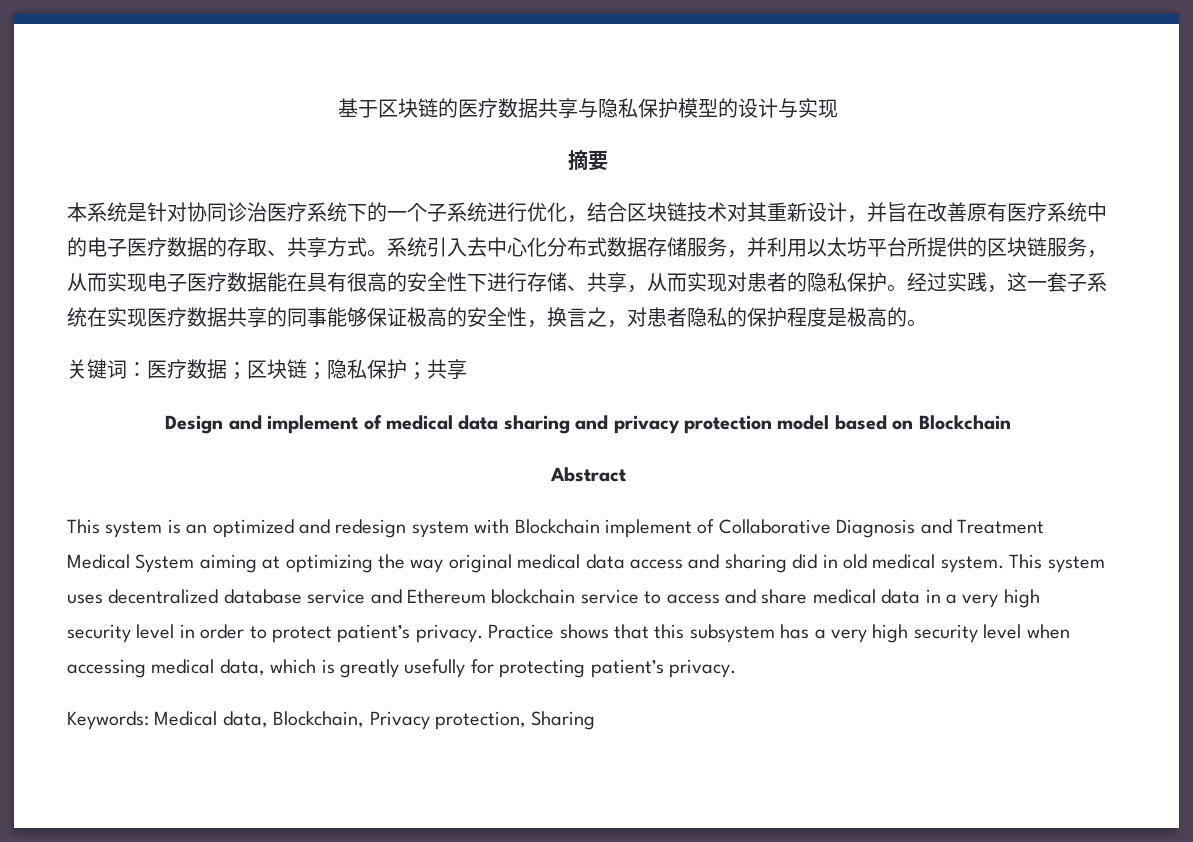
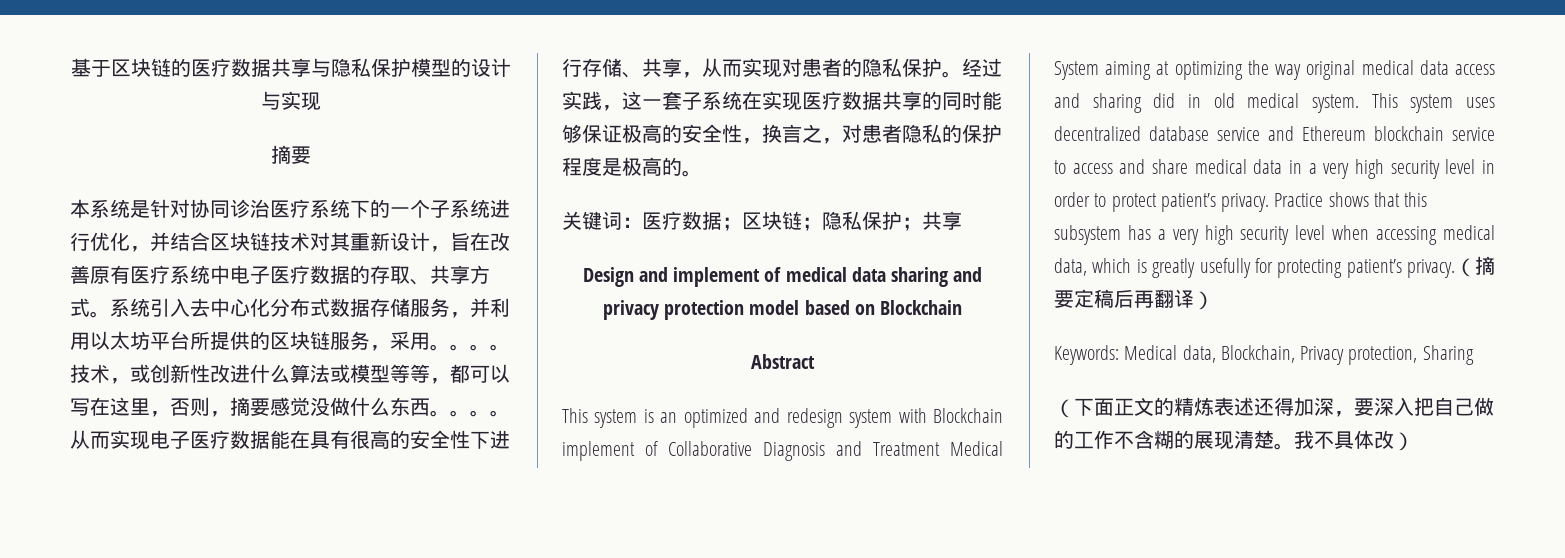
(587, 219) none -> [150,232,170,252] 并
[867,202,887,222] 并 -> (450, 249) none
[67,237,87,257] 的 -> (230, 274) none
(1107, 254) none -> [390,331,510,351] [70,364,510,384] [70,397,510,417] 采用。。。。技术，或创新性改进什么算法或模型等等，都可以写在这里，否则，摘要感觉没做什么东西。。。。
[307,307,327,327] 事 -> [962,91,982,110] 时
(736, 668) none -> [1455,256,1495,277] [1054,289,1214,310] （摘要定稿后再翻译）
(596, 720) none -> [1054,397,1494,418] [1054,430,1414,451] // （下面正文的精炼表述还得加深，要深入把自己做的工作不含糊的展现清楚。我不具体改）

